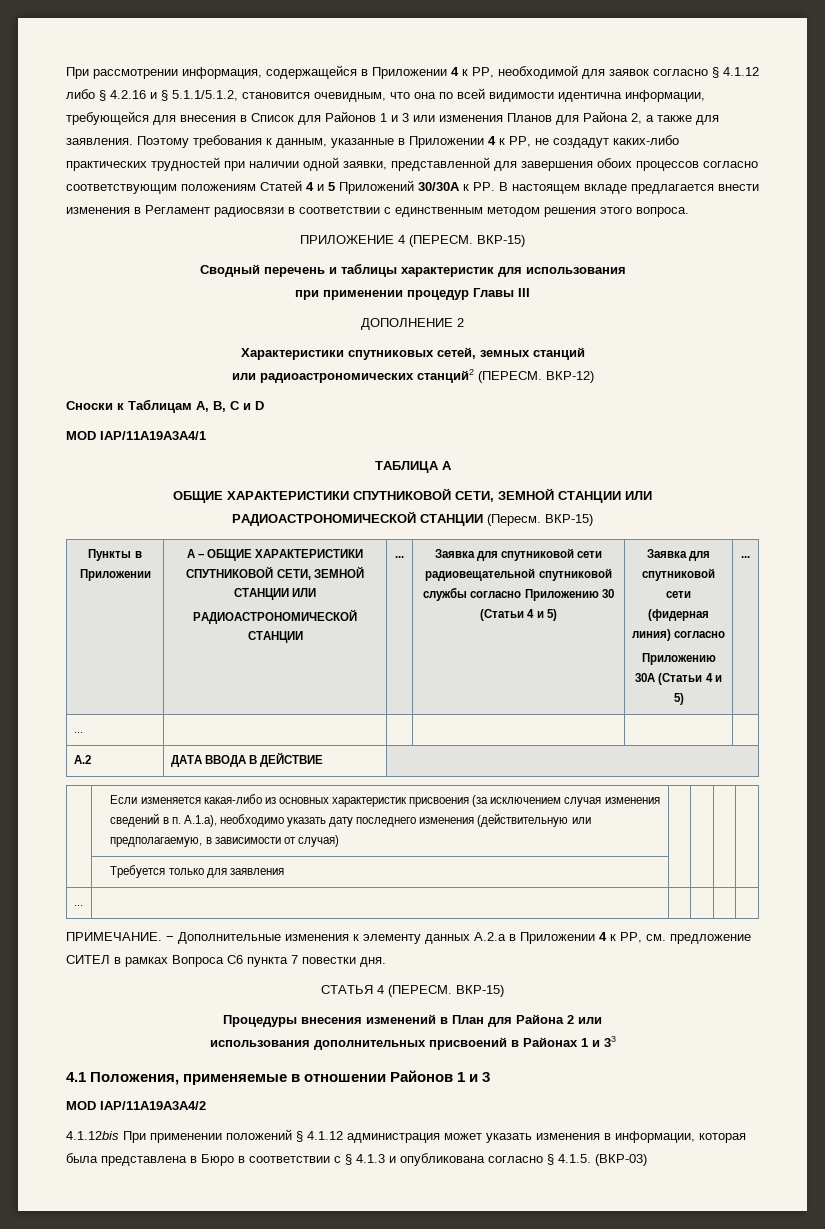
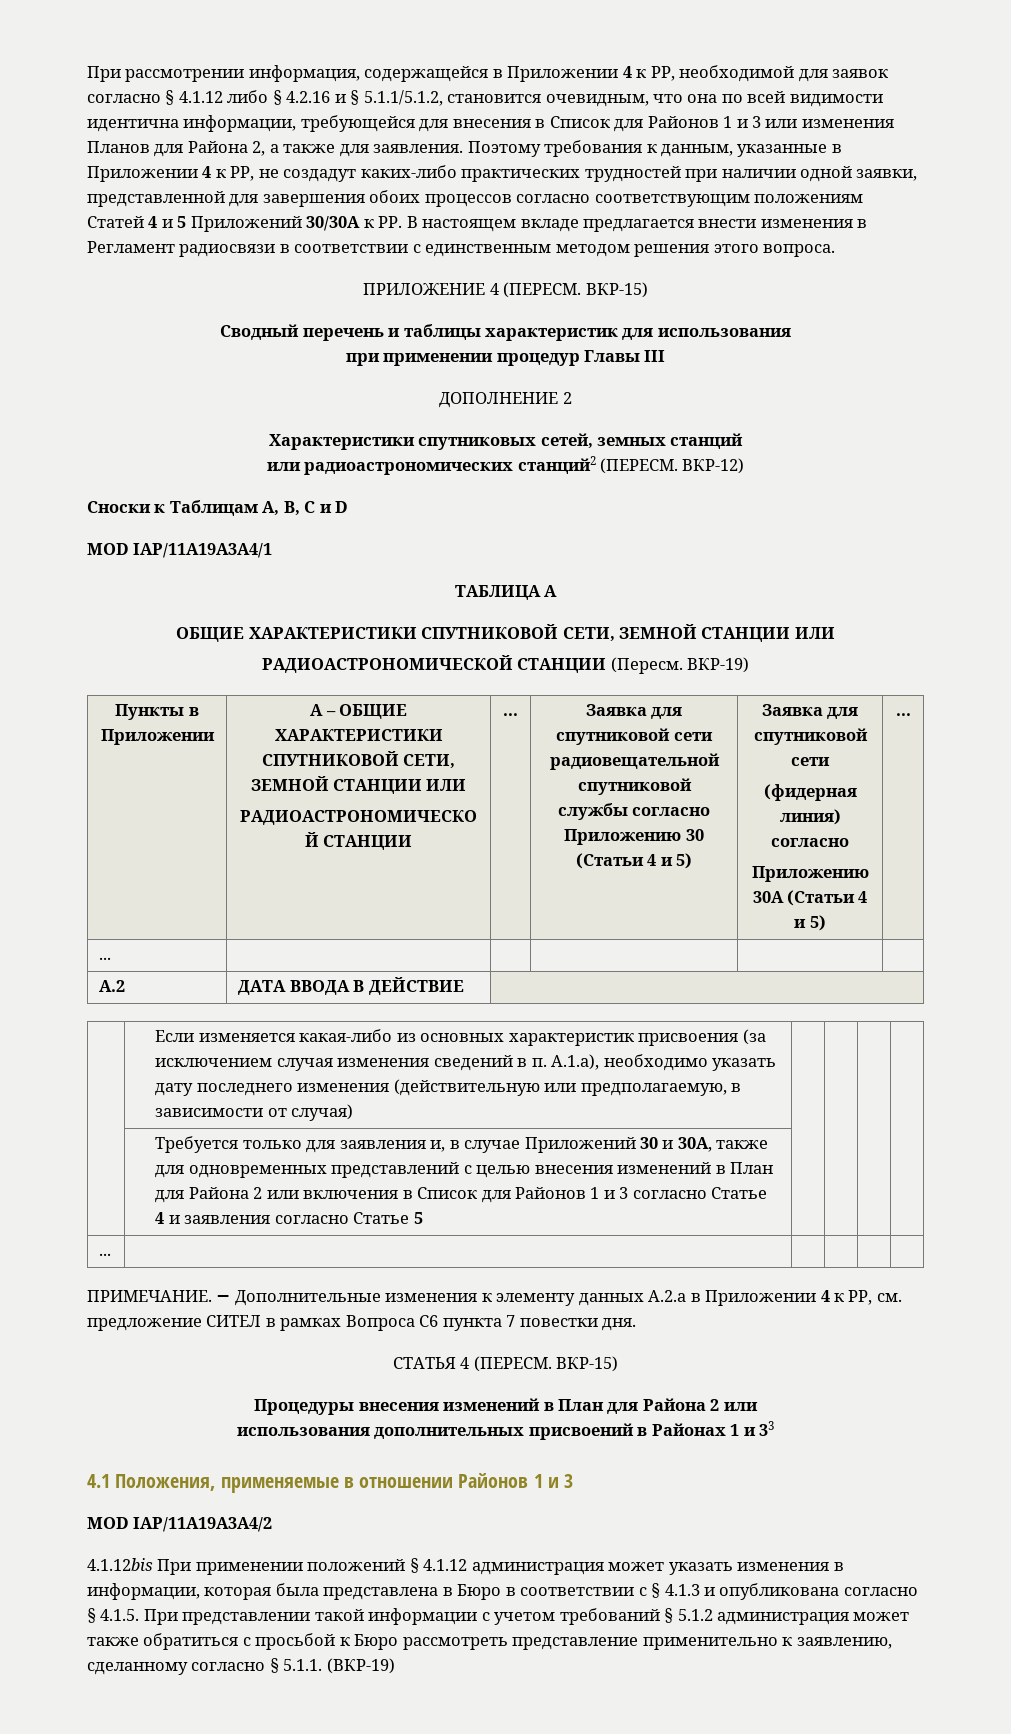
[545,514,593,526] ВКР-15) -> [687,657,750,673] ВКР-19)
(284, 871) none -> [430,1137,769,1153] [155,1162,774,1178] [155,1187,768,1203] [155,1212,423,1224] и, в случае Приложений 30 и 30A, также для одновременных представлений с целью внесения изменений в План для Района 2 или включения в Список для Районов 1 и 3 согласно Статье 4 и заявления согласно Статье 5
[595,1154,647,1166] (ВКР-03) -> [143,1608,910,1625] [87,1633,892,1650] [87,1658,395,1675] При представлении такой информации с учетом требований § 5.1.2 администрация может также обратиться с просьбой к Бюро рассмотреть представление применительно к заявлению, сделанному согласно § 5.1.1. (ВКР-19)

